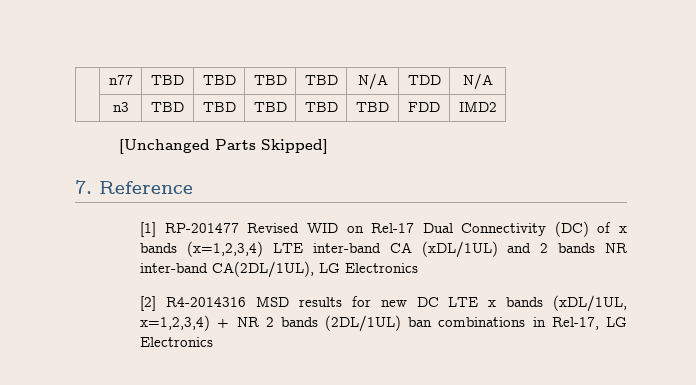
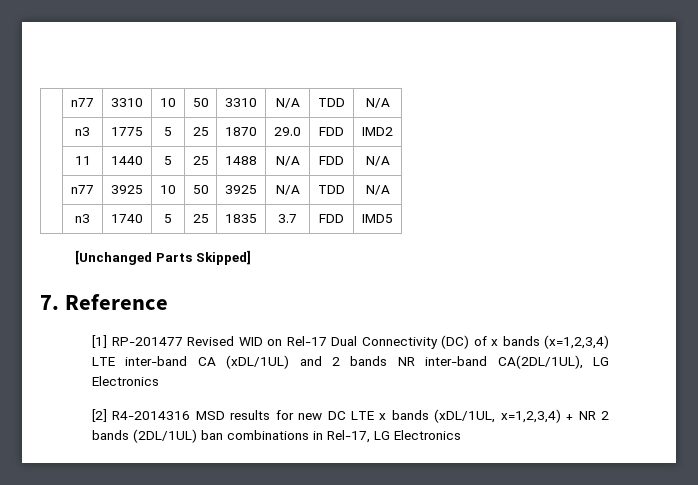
[108,75,133,85] [151,75,184,85] [202,75,236,85] [253,75,287,85] [304,75,338,85] [357,73,388,90] [407,75,441,85] [462,73,493,90] [112,102,129,112] [151,102,184,112] [202,102,236,112] [253,102,287,112] [304,102,338,112] [356,102,389,112] [408,102,440,112] [458,101,497,112] | n77 | TBD | TBD | TBD | TBD | N/A | TDD | N/A // | n3 | TBD | TBD | TBD | TBD | TBD | FDD | IMD2 -> [71,98,94,107] [111,98,143,107] [160,98,176,107] [192,98,209,107] [225,98,257,107] [275,98,300,108] [318,98,345,107] [365,98,390,108] [75,127,90,136] [111,127,143,136] [164,127,172,136] [192,127,209,136] [225,127,257,136] [274,127,301,136] [319,127,344,136] [362,127,393,136] [74,156,91,165] [111,156,143,165] [164,156,172,165] [192,156,209,165] [225,156,257,165] [275,156,300,166] [319,156,344,165] [365,156,390,166] [71,185,94,194] [111,185,143,194] [160,185,176,194] [192,185,209,194] [225,185,257,194] [275,185,300,195] [318,185,345,194] [365,185,390,195] [75,214,90,223] [111,214,143,223] [164,214,172,223] [192,214,209,223] [225,214,257,223] [278,214,297,223] [319,214,344,223] [362,214,393,223] | n77 | 3310 | 10 | 50 | 3310 | N/A | TDD | N/A // | n3 | 1775 | 5 | 25 | 1870 | 29.0 | FDD | IMD2 // | 11 | 1440 | 5 | 25 | 1488 | N/A | FDD | N/A // | n77 | 3925 | 10 | 50 | 3925 | N/A | TDD | N/A // | n3 | 1740 | 5 | 25 | 1835 | 3.7 | FDD | IMD5

